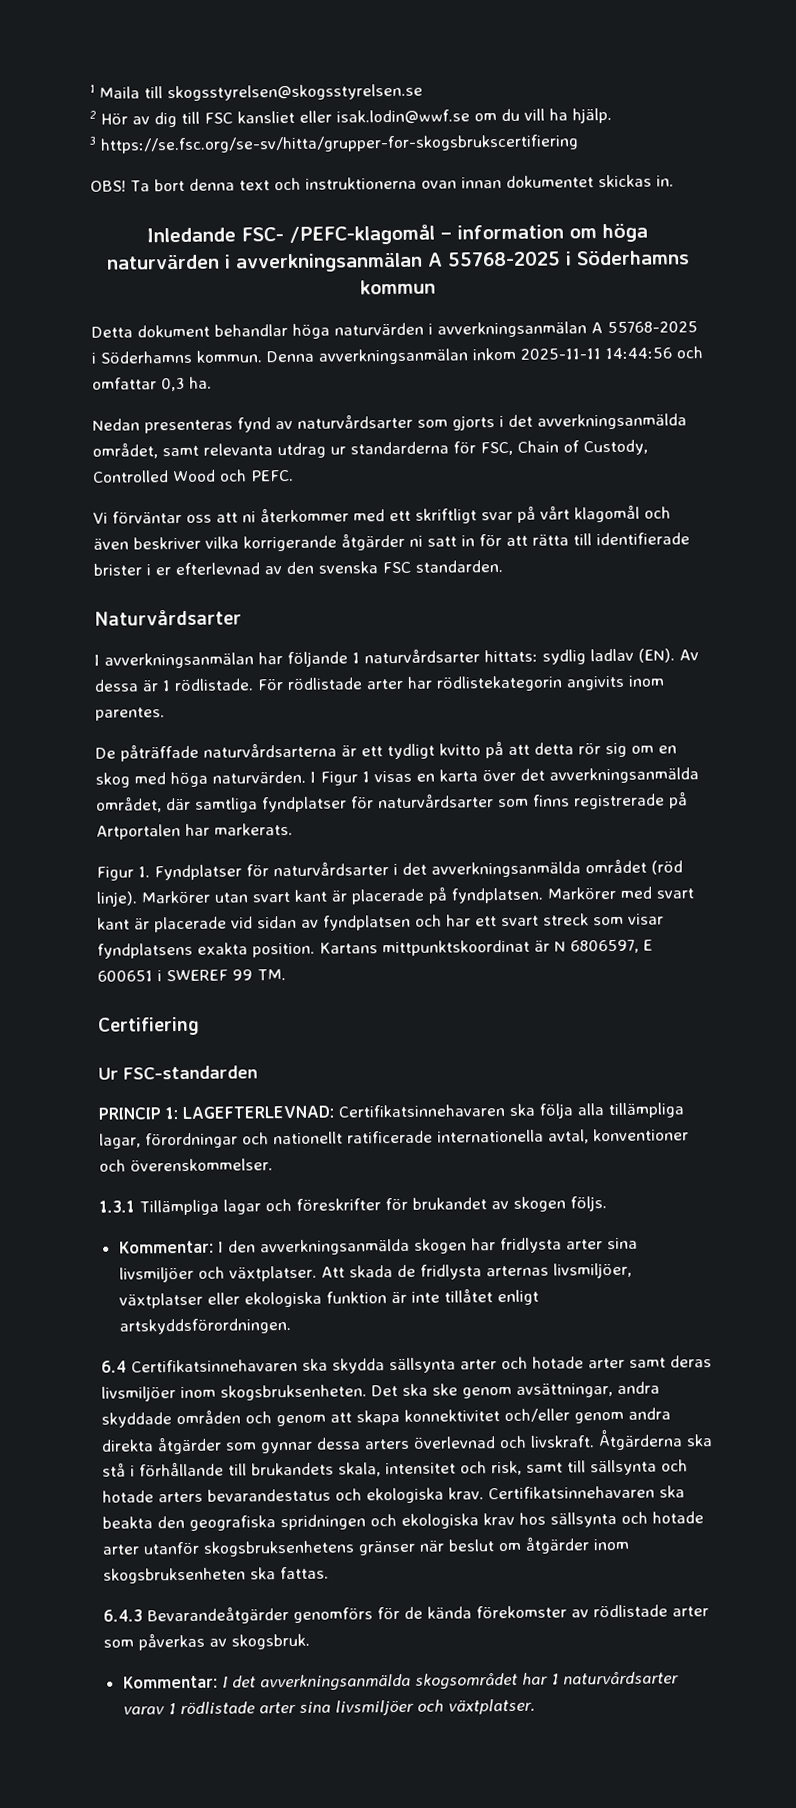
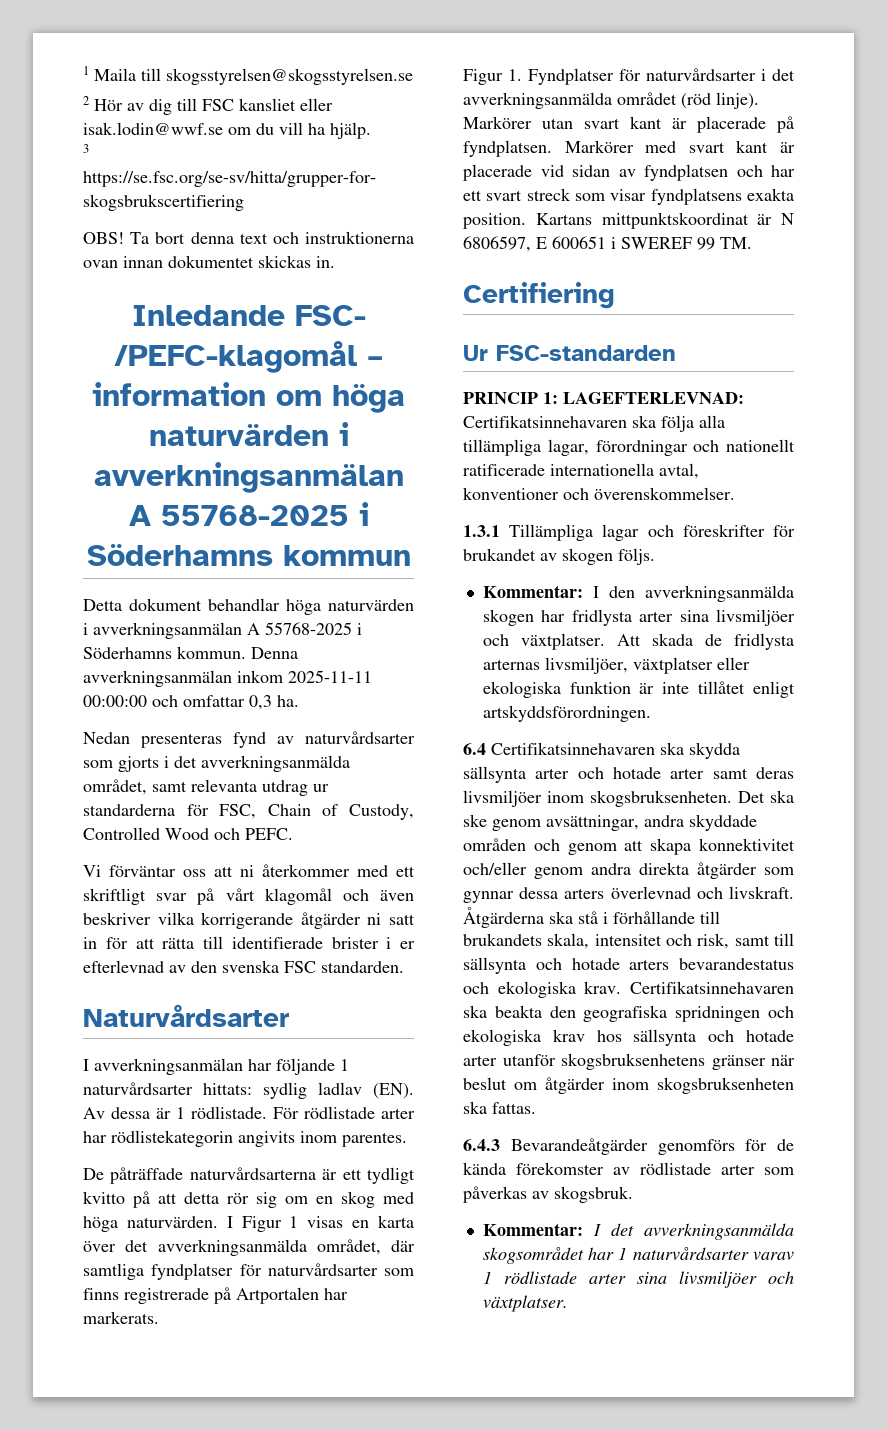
[605,347,672,360] 14:44:56 -> [83,695,147,707] 00:00:00

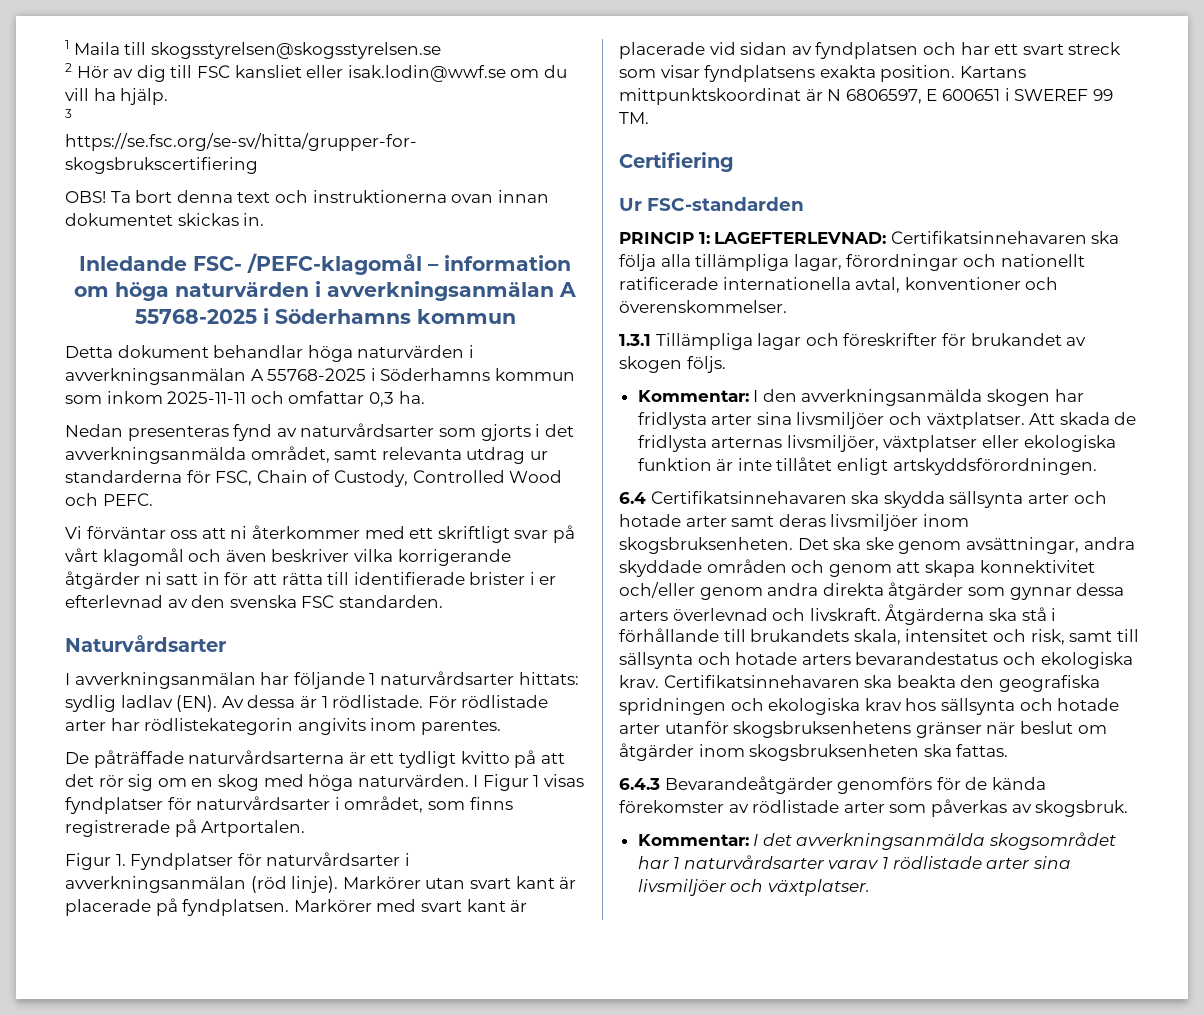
[177,646,298,659] [83,670,232,687] kommun. Denna avverkningsanmälan -> [494,368,575,381] [65,395,102,404] kommun som
[83,695,147,707] 00:00:00 -> (247, 397) none
[184,1192,219,1204] detta -> [65,774,94,787] det
[352,1215,414,1228] [83,1239,415,1256] [83,1263,144,1280] en karta över det avverkningsanmälda området, där samtliga -> (585, 780) none
(378, 1269) none -> [334,796,424,813] i området,
[236,1287,348,1304] [83,1311,159,1324] Artportalen har markerats. -> [201,820,306,837] Artportalen.
[772,69,795,81] [463,92,677,109] det avverkningsanmälda området -> [65,876,246,893] avverkningsanmälan

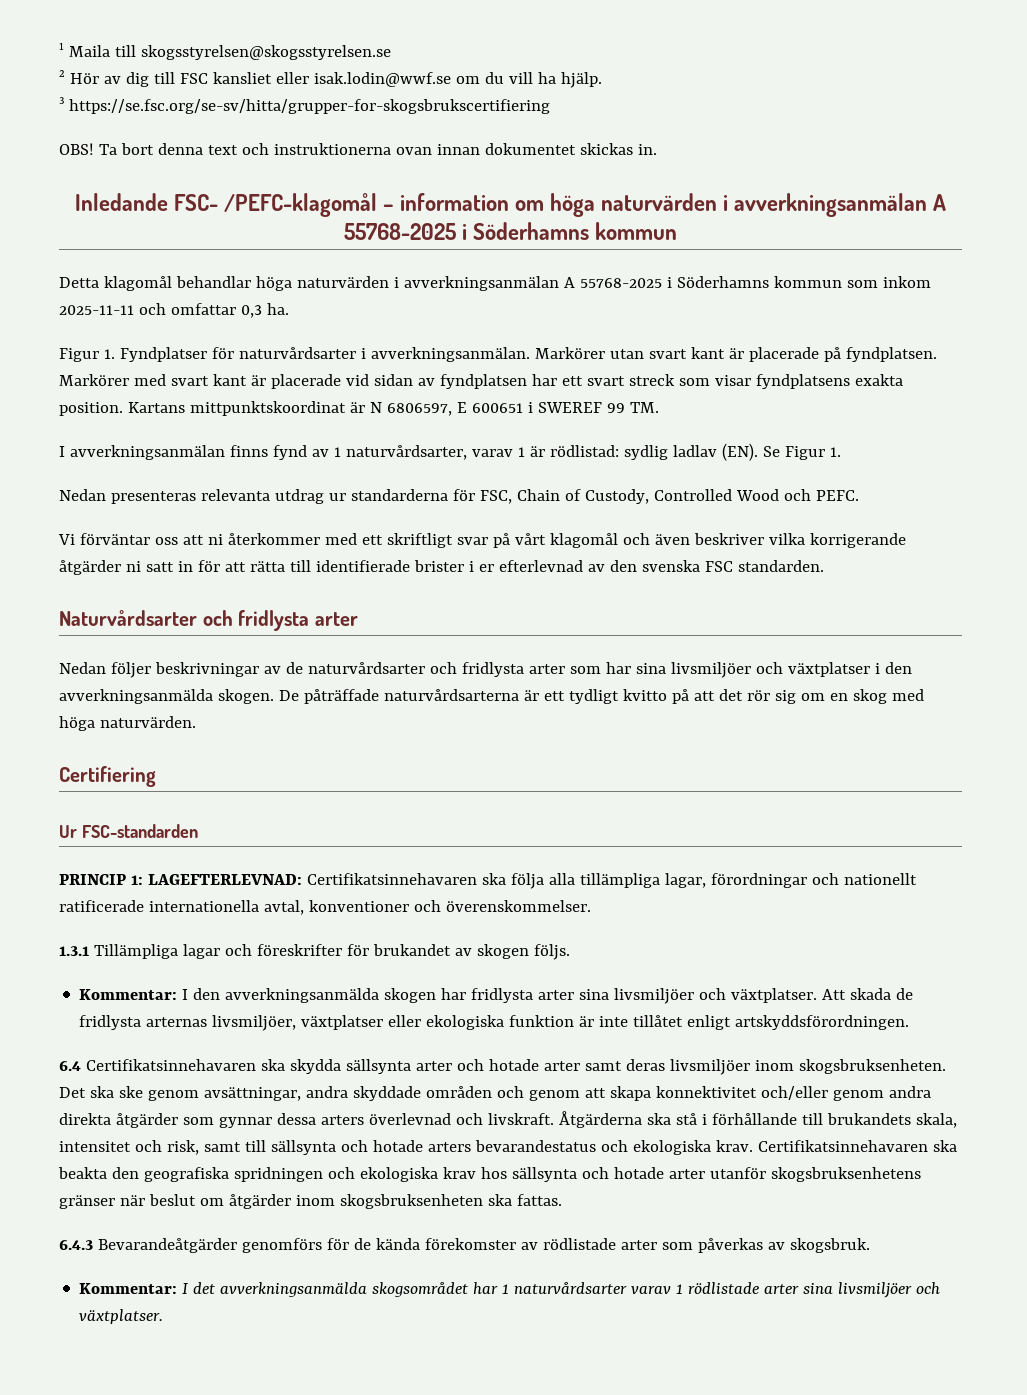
[117,345,209,358] dokument -> [103,276,172,291] klagomål
[65,423,574,441] [65,446,378,464] Nedan presenteras fynd av naturvårdsarter som gjorts i det avverkningsanmälda området, samt -> [59,347,937,362] [59,374,903,389] [59,401,659,416] [59,443,841,461] [59,489,196,504] Figur 1. Fyndplatser för naturvårdsarter i avverkningsanmälan. Markörer utan svart kant är placerade på fyndplatsen. Markörer med svart kant är placerade vid sidan av fyndplatsen har ett svart streck som visar fyndplatsens exakta position. Kartans mittpunktskoordinat är N 6806597, E 600651 i SWEREF 99 TM. // I avverkningsanmälan finns fynd av 1 naturvårdsarter, varav 1 är rödlistad: sydlig ladlav (EN). Se Figur 1. // Nedan presenteras
[65,671,579,689] [65,695,549,712] [65,718,501,735] // I avverkningsanmälan har följande 1 naturvårdsarter hittats: sydlig ladlav (EN). Av dessa är 1 rödlistade. För rödlistade arter har rödlistekategorin angivits inom parentes. // -> [202,610,358,631] [59,662,912,678] [59,689,274,704] och fridlysta arter // Nedan följer beskrivningar av de naturvårdsarter och fridlysta arter som har sina livsmiljöer och växtplatser i den avverkningsanmälda skogen.
[473,774,585,791] [65,796,513,814] [65,819,306,837] [65,852,410,870] [65,876,577,893] [65,898,528,916] [619,42,1122,59] [619,65,1026,82] [619,88,1113,105] [619,112,649,124] I Figur 1 visas fyndplatser för naturvårdsarter i området, som finns registrerade på Artportalen. // Figur 1. Fyndplatser för naturvårdsarter i avverkningsanmälan (röd linje). Markörer utan svart kant är placerade på fyndplatsen. Markörer med svart kant är placerade vid sidan av fyndplatsen och har ett svart streck som visar fyndplatsens exakta position. Kartans mittpunktskoordinat är N 6806597, E 600651 i SWEREF 99 TM. -> (196, 722) none

